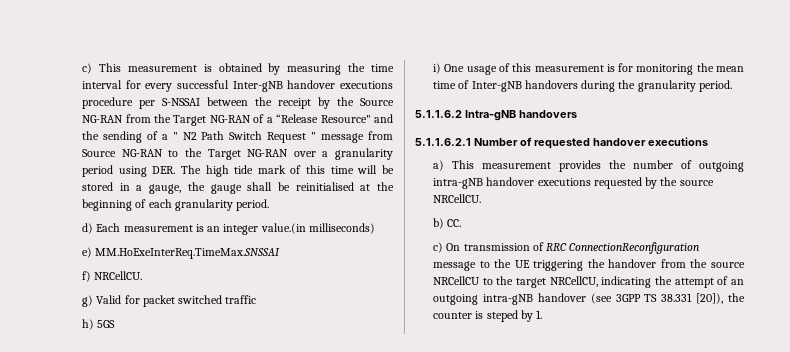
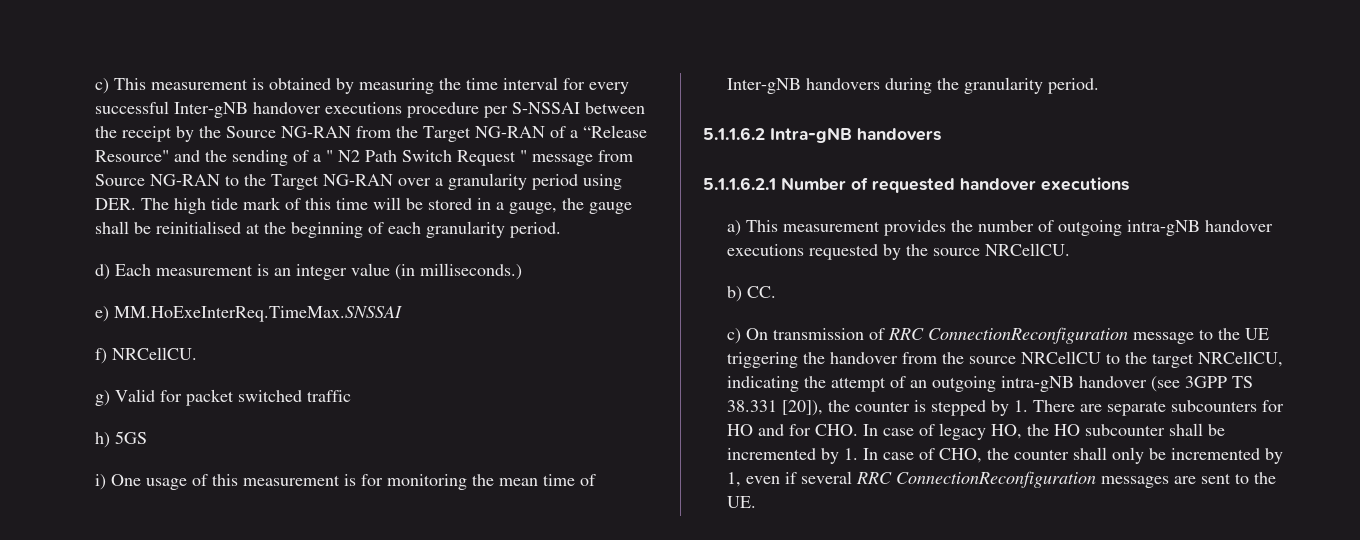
[260,223,375,234] value.(in milliseconds) -> [351,263,523,280] value (in milliseconds.)
[486,310,543,322] steped by 1. -> [931,400,1285,416] [727,423,1226,440] [727,447,1284,464] [727,471,1277,488] [727,496,757,508] stepped by 1. There are separate subcounters for HO and for CHO. In case of legacy HO, the HO subcounter shall be incremented by 1. In case of CHO, the counter shall only be incremented by 1, even if several RRC ConnectionReconfiguration messages are sent to the UE.

